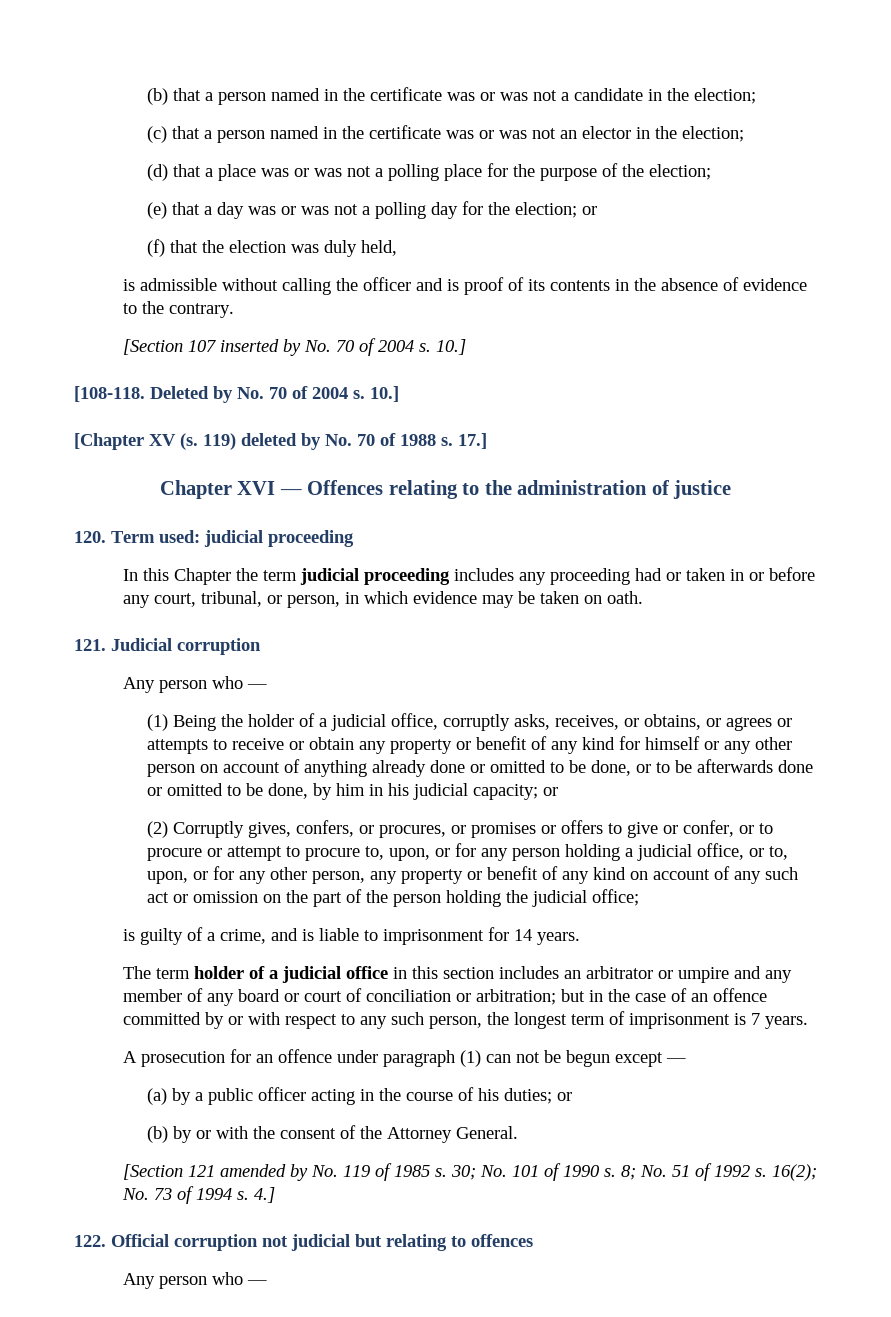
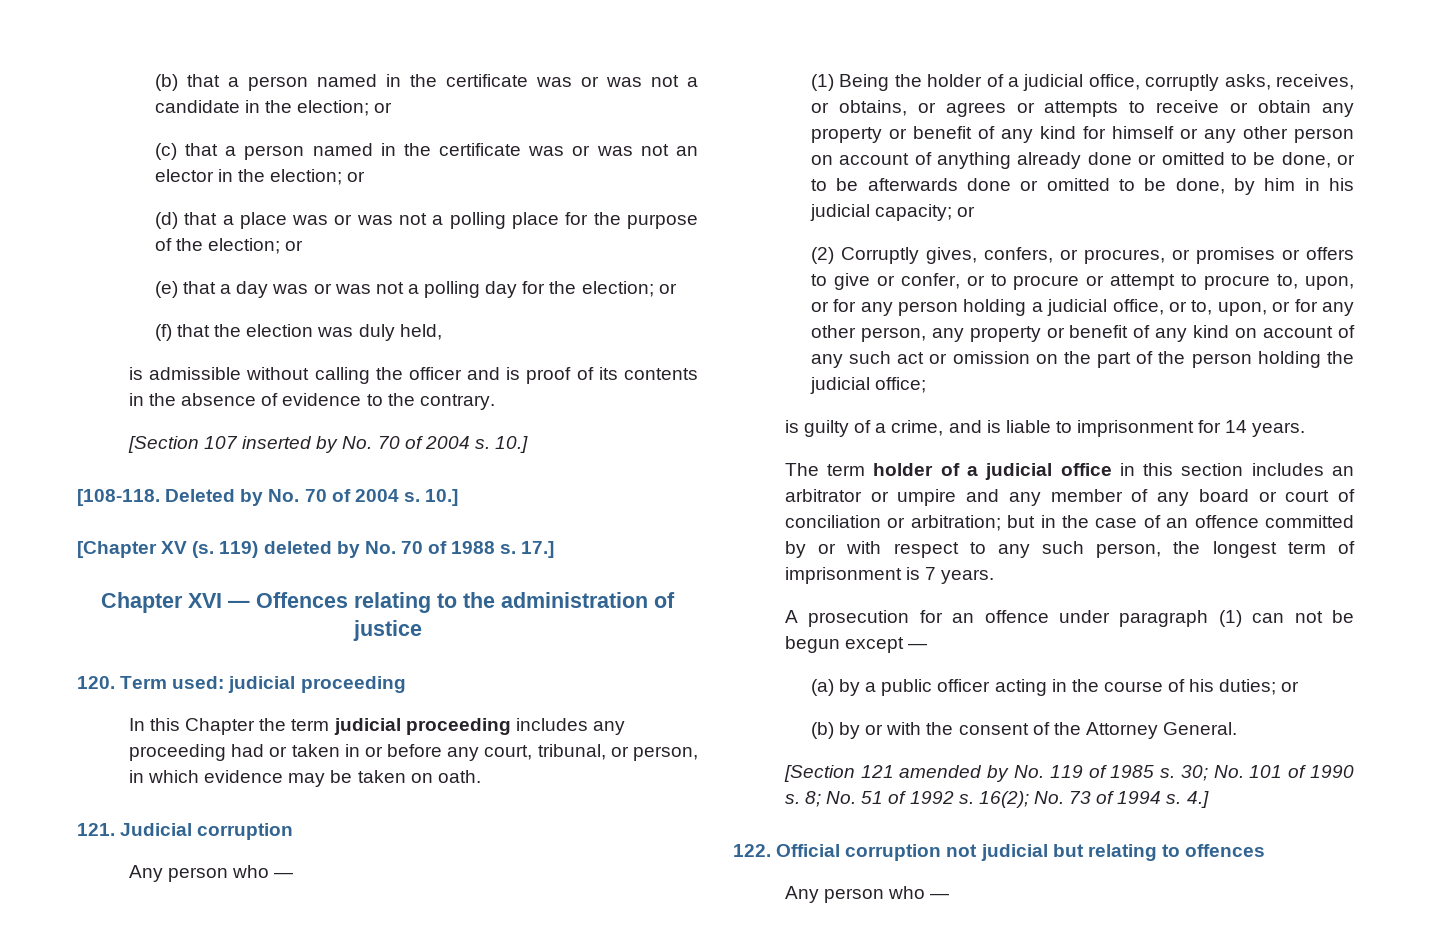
(757, 96) none -> [374,102,393,113] or
(745, 134) none -> [347,171,366,182] or
(712, 172) none -> [285,240,304,251] or

